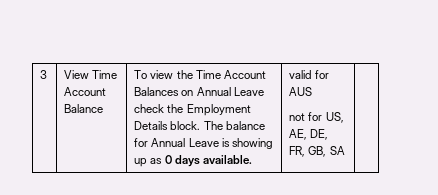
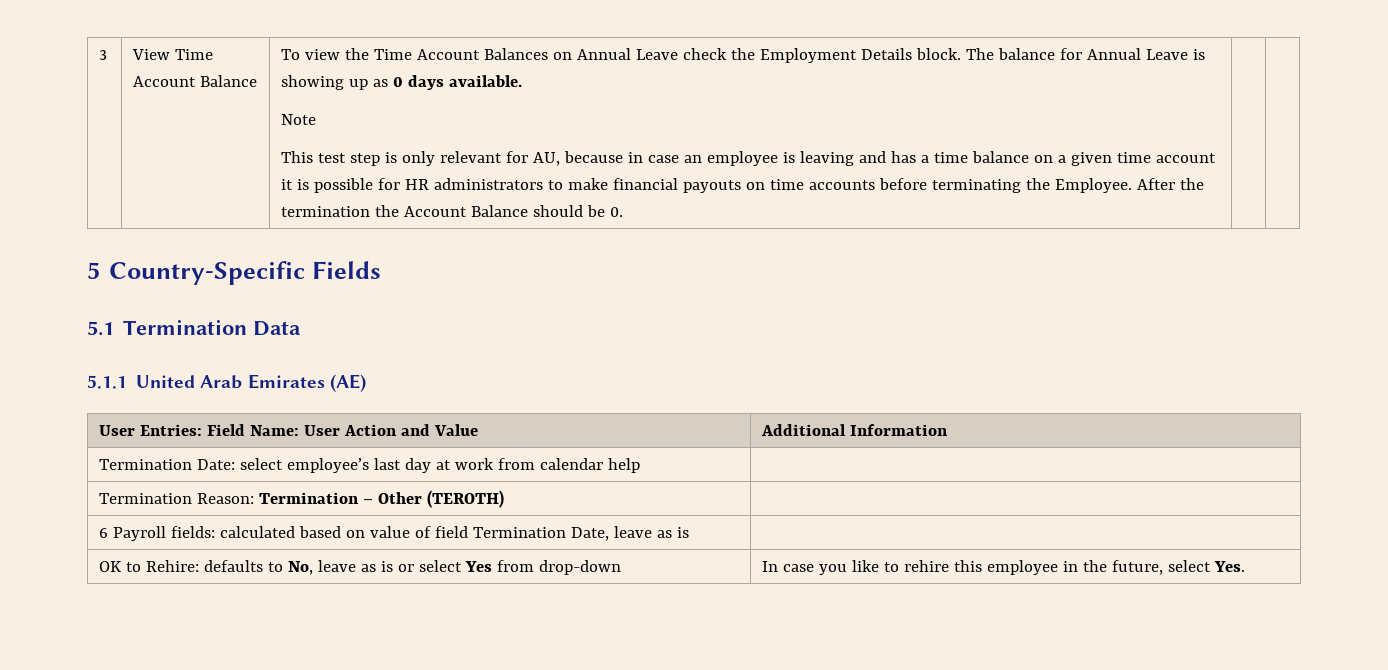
[289,70,330,79] [289,87,313,96] [289,112,344,123] [289,129,329,140] [289,146,345,157] | valid for AUS // not for US, AE, DE, FR, GB, SA | -> [281,114,317,125] [281,151,1217,166] [281,178,1205,193] [281,205,624,217] [87,261,382,285] [87,319,302,336] [87,374,366,392] [99,424,479,436] [761,424,949,436] [99,458,641,473] [99,490,505,508] [99,526,690,541] [99,560,622,575] [762,560,1246,575] // Note // This test step is only relevant for AU, because in case an employee is leaving and has a time balance on a given time account it is possible for HR administrators to make financial payouts on time accounts before terminating the Employee. After the termination the Account Balance should be 0. | | // 5 Country-Specific Fields // 5.1 Termination Data // 5.1.1 United Arab Emirates (AE) // User Entries: Field Name: User Action and Value | Additional Information // Termination Date: select employee’s last day at work from calendar help | // Termination Reason: Termination – Other (TEROTH) | // 6 Payroll fields: calculated based on value of field Termination Date, leave as is | // OK to Rehire: defaults to No, leave as is or select Yes from drop-down | In case you like to rehire this employee in the future, select Yes.

